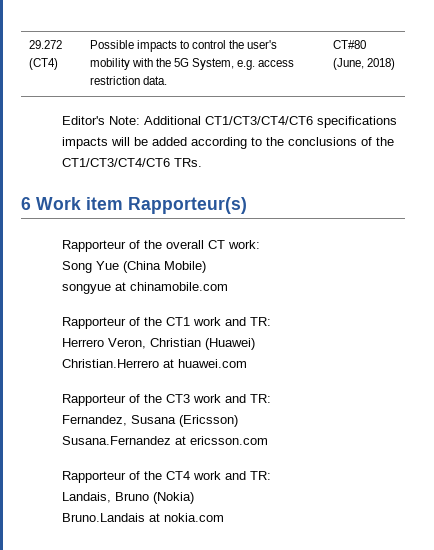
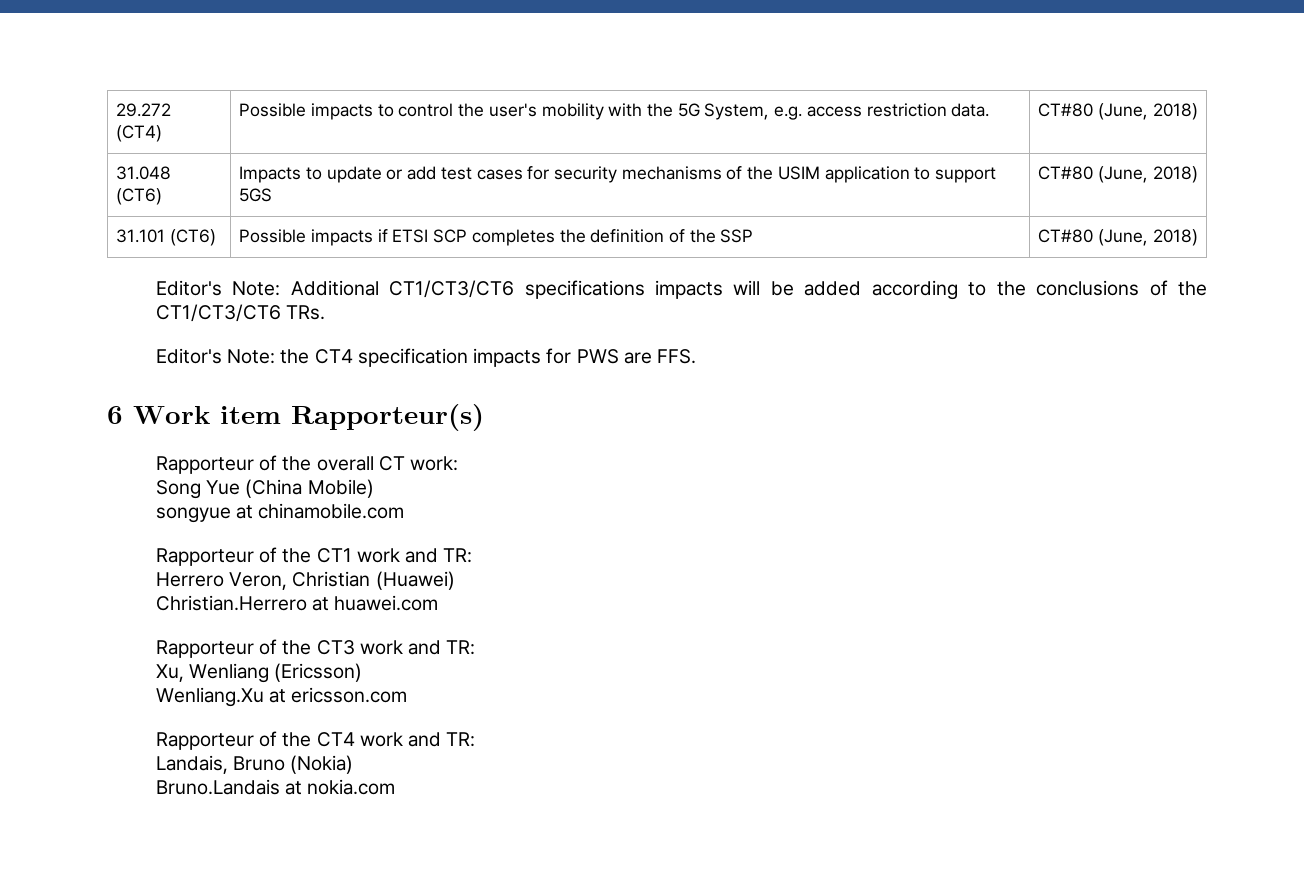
(395, 64) none -> [116,166,172,180] [116,188,163,205] [239,166,997,183] [239,188,273,202] [1038,166,1198,183] [116,229,216,246] [239,229,754,246] [1038,229,1198,246] // 31.048 (CT6) | Impacts to update or add test cases for security mechanisms of the USIM application to support 5GS | CT#80 (June, 2018) // 31.101 (CT6) | Possible impacts if ETSI SCP completes the definition of the SSP | CT#80 (June, 2018)
[204,116,313,125] CT1/CT3/CT4/CT6 -> [389,280,515,298] CT1/CT3/CT6
[61,158,170,167] CT1/CT3/CT4/CT6 -> [155,304,281,322] CT1/CT3/CT6
(202, 162) none -> [155,348,697,367] // Editor's Note: the CT4 specification impacts for PWS are FFS.
[61,415,176,426] Fernandez, Susana -> [155,663,270,683] Xu, Wenliang
[61,436,171,445] Susana.Fernandez -> [155,687,264,707] Wenliang.Xu

